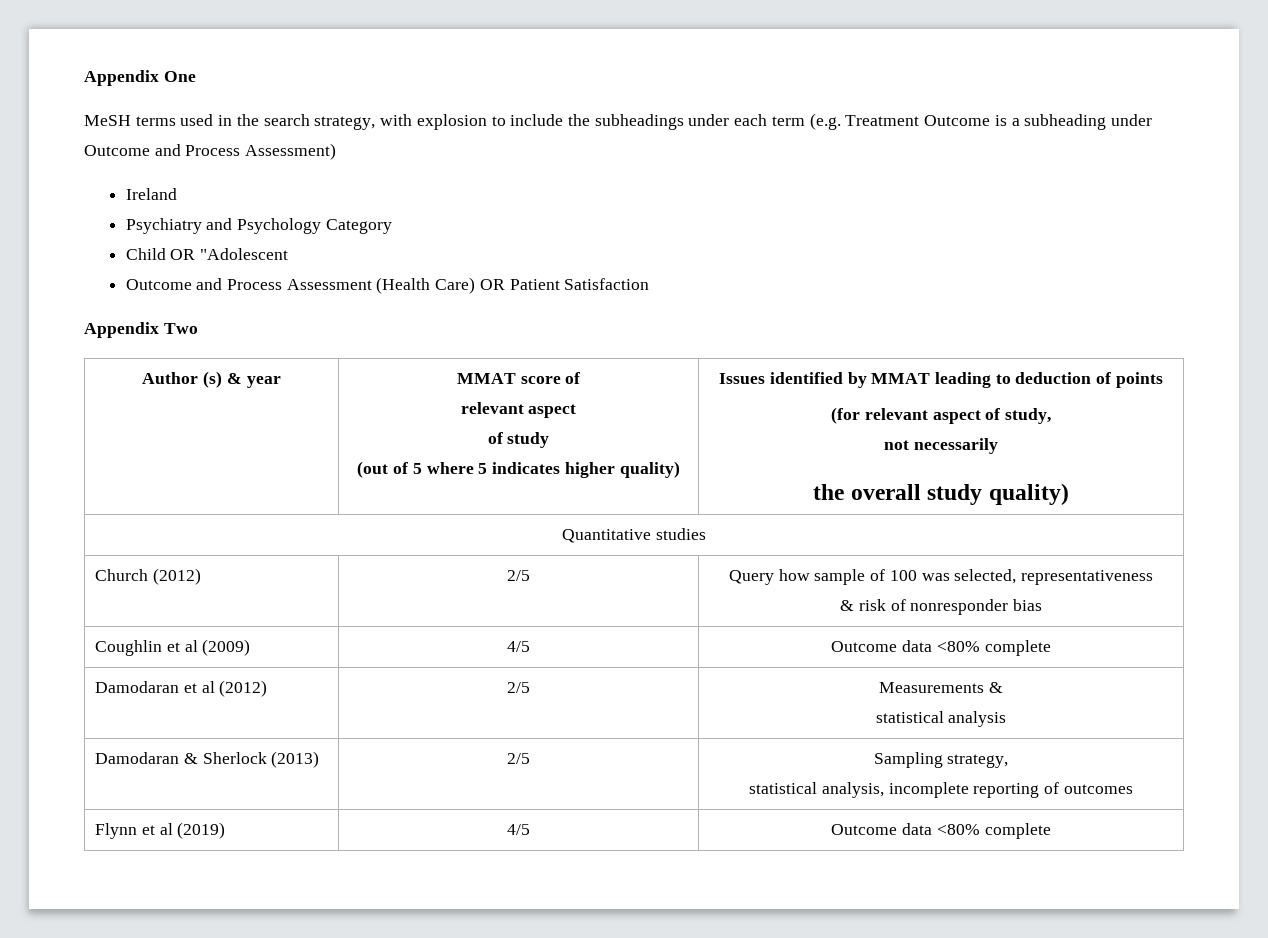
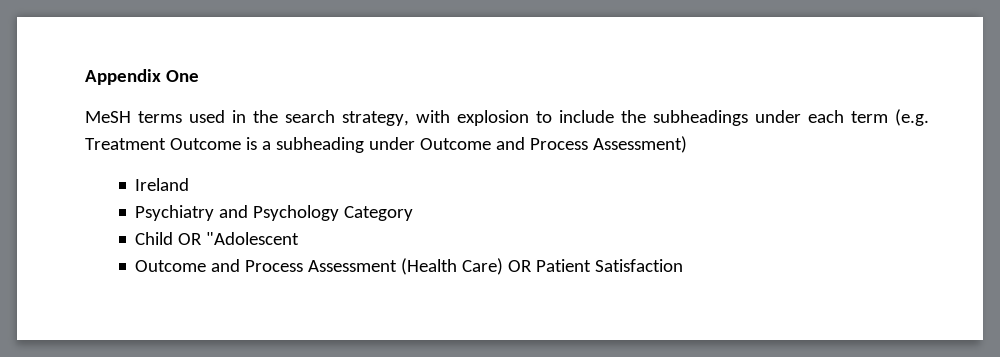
[84,322,198,338] [142,371,281,388] [456,372,581,384] [460,402,577,418] [487,432,550,448] [357,461,680,478] [719,372,1163,388] [831,407,1051,424] [884,438,998,454] [813,483,1069,505] [562,528,706,543] [95,568,201,585] [507,570,530,581] [728,569,1154,585] [840,599,1042,615] [95,639,251,656] [507,641,530,652] [831,640,1051,656] [95,680,268,697] [507,682,530,693] [879,682,1003,693] [875,711,1007,727] [95,751,320,768] [507,753,530,764] [873,752,1009,768] [749,782,1133,798] [95,822,226,839] [507,824,530,835] [831,823,1051,839] // Appendix Two // Author (s) & year | MMAT score of // relevant aspect // of study // (out of 5 where 5 indicates higher quality) | Issues identified by MMAT leading to deduction of points // (for relevant aspect of study, // not necessarily // the overall study quality) // Quantitative studies // Church (2012) | 2/5 | Query how sample of 100 was selected, representativeness // & risk of nonresponder bias // Coughlin et al (2009) | 4/5 | Outcome data <80% complete // Damodaran et al (2012) | 2/5 | Measurements & // statistical analysis // Damodaran & Sherlock (2013) | 2/5 | Sampling strategy, // statistical analysis, incomplete reporting of outcomes // Flynn et al (2019) | 4/5 | Outcome data <80% complete -> (684, 265) none

